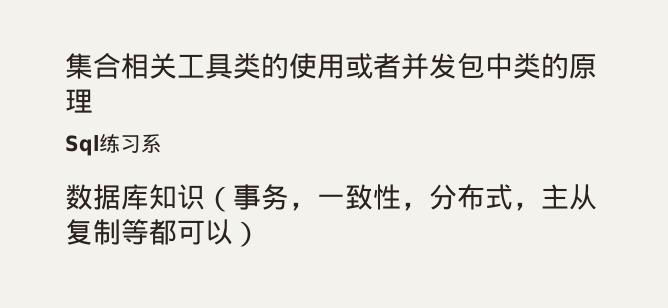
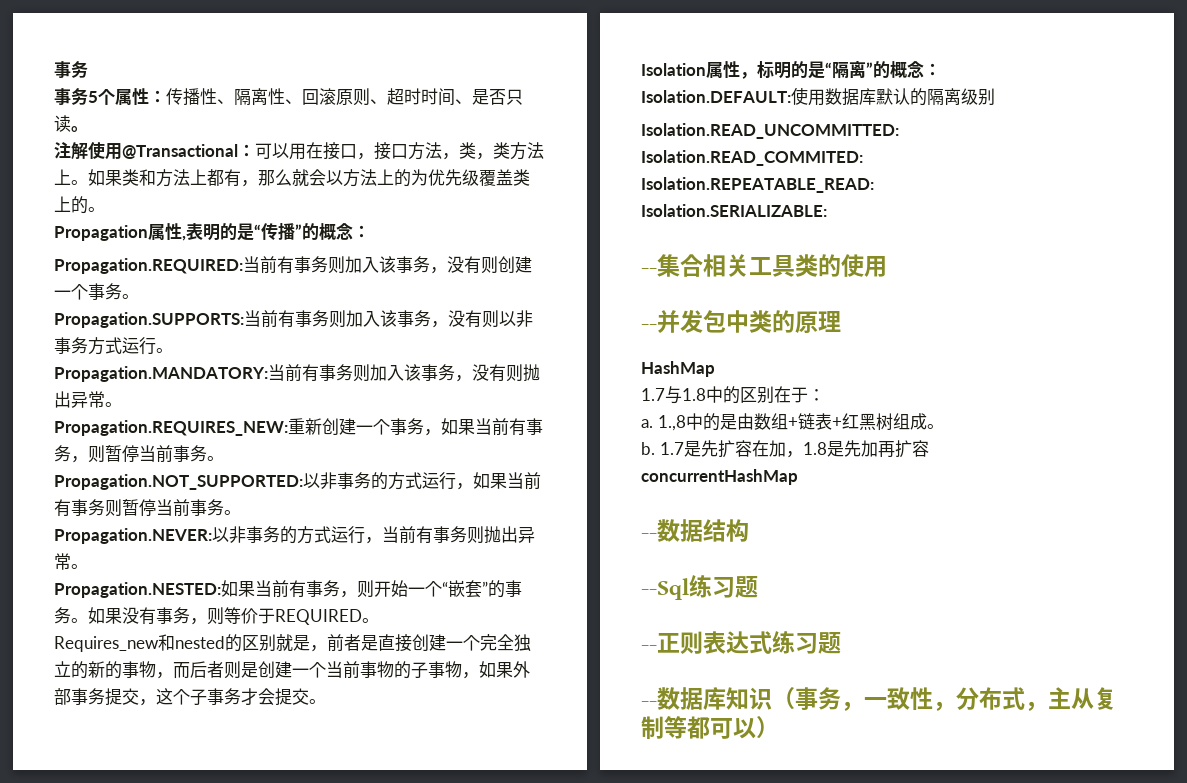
(65, 66) none -> [54,61,88,78] [54,88,523,106] [54,115,88,132] [54,142,544,160] [54,169,530,187] [54,196,105,214] [54,223,370,241] [54,256,532,274] [54,283,139,300] [54,310,533,328] [54,337,173,355] [54,364,540,382] [54,391,122,408] [54,418,543,436] [54,445,224,463] [54,472,541,490] [54,499,241,517] [54,526,535,544] [54,553,88,570] [54,580,522,598] [54,607,379,625] [54,634,531,652] [54,661,530,679] [54,688,326,706] [641,61,941,79] [641,87,995,106] [641,123,899,139] [641,150,863,166] [641,177,874,193] [641,204,827,217] [641,268,657,274] 事务 // 事务5个属性：传播性、隔离性、回滚原则、超时时间、是否只读。 // 注解使用@Transactional：可以用在接口，接口方法，类，类方法上。如果类和方法上都有，那么就会以方法上的为优先级覆盖类上的。 // Propagation属性,表明的是“传播”的概念： // Propagation.REQUIRED:当前有事务则加入该事务，没有则创建一个事务。 // Propagation.SUPPORTS:当前有事务则加入该事务，没有则以非事务方式运行。 // Propagation.MANDATORY:当前有事务则加入该事务，没有则抛出异常。 // Propagation.REQUIRES_NEW:重新创建一个事务，如果当前有事务，则暂停当前事务。 // Propagation.NOT_SUPPORTED:以非事务的方式运行，如果当前有事务则暂停当前事务。 // Propagation.NEVER:以非事务的方式运行，当前有事务则抛出异常。 // Propagation.NESTED:如果当前有事务，则开始一个“嵌套”的事务。如果没有事务，则等价于REQUIRED。 // Requires_new和nested的区别就是，前者是直接创建一个完全独立的新的事物，而后者则是创建一个当前事物的子事物，如果外部事务提交，这个子事务才会提交。 // Isolation属性，标明的是“隔离”的概念： // Isolation.DEFAULT:使用数据库默认的隔离级别 // Isolation.READ_UNCOMMITTED: // Isolation.READ_COMMITED: // Isolation.REPEATABLE_READ: // Isolation.SERIALIZABLE: // --
[345,53,401,79] 或者 -> [641,324,657,330] // --
[65,134,162,156] Sql练习系 // -> [641,361,715,377] [641,386,825,404] [641,413,944,431] [641,440,929,458] [641,469,798,485] [641,519,749,542] [641,575,758,600] [641,631,841,654] [641,701,657,707] HashMap // 1.7与1.8中的区别在于： // a. 1.,8中的是由数组+链表+红黑树组成。 // b. 1.7是先扩容在加，1.8是先加再扩容 // concurrentHashMap // --数据结构 // --Sql练习题 // --正则表达式练习题 // --

